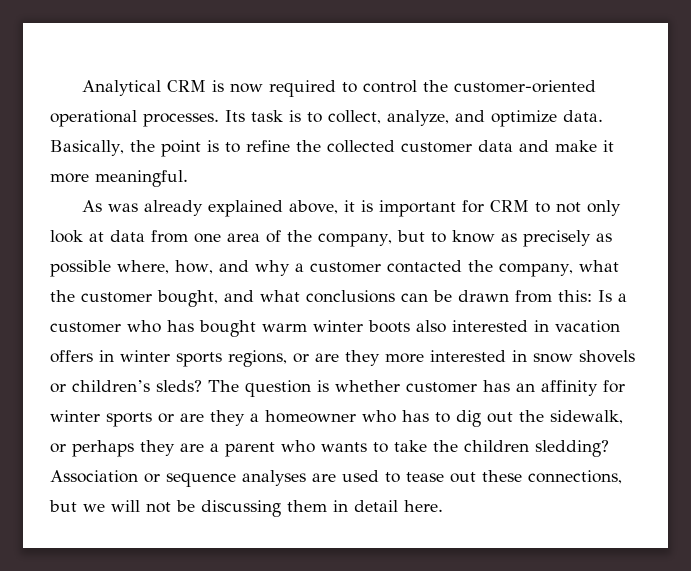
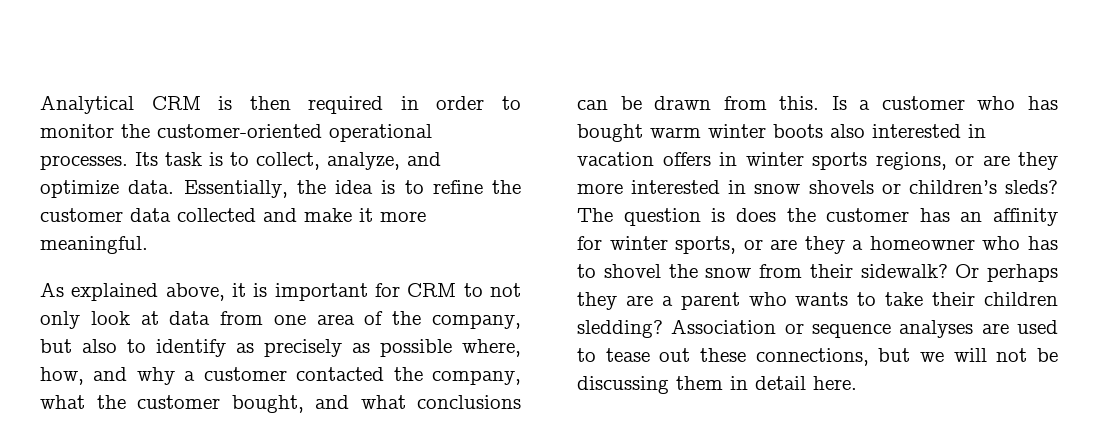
[229,80,417,97] now required to control -> [249,96,521,114] [40,124,114,138] then required in order to monitor
[50,140,201,157] Basically, the point -> [183,180,373,198] Essentially, the idea
[326,140,395,153] collected -> (521, 187) none
(513, 146) none -> [177,208,256,222] collected
[107,200,203,216] was already -> (64, 289) none
[430,230,495,243] to know -> [82,339,226,357] also to identify
[558,290,592,302] this: -> [779,96,820,110] this.
[335,380,400,392] whether -> [735,208,816,222] does the
[106,412,152,427] sports -> [675,236,737,254] sports,
[456,410,623,427] [50,443,66,453] dig out the sidewalk, or -> [603,264,980,278] shovel the snow from their sidewalk? Or
[433,440,458,452] the -> [932,292,976,306] their

